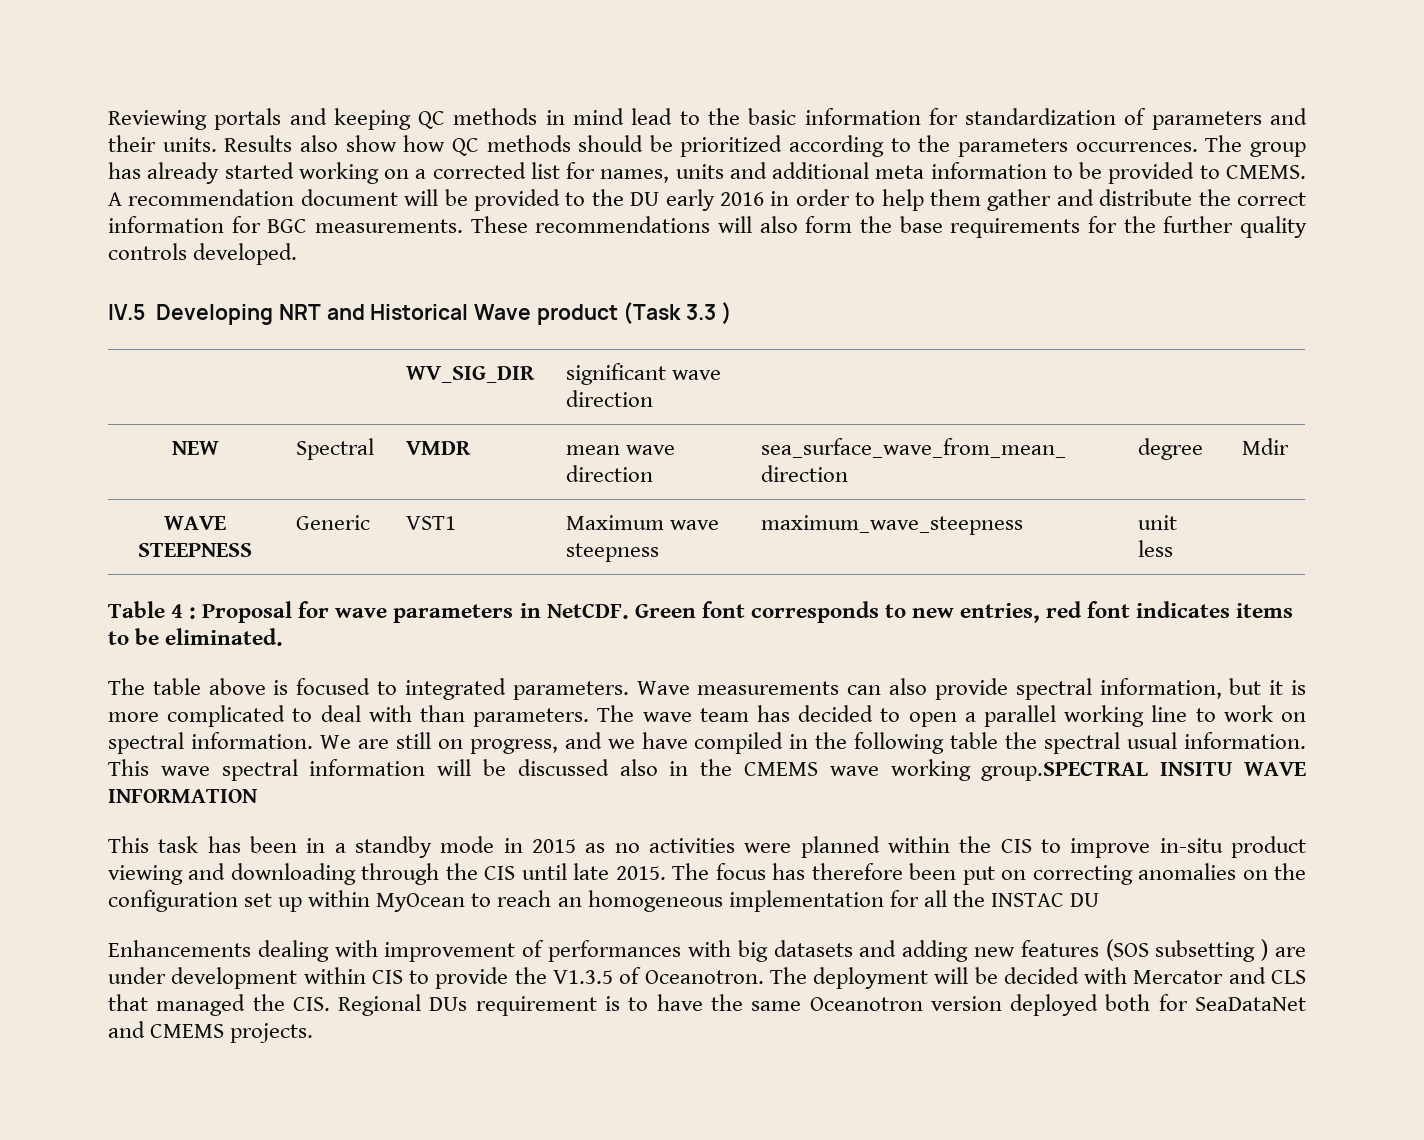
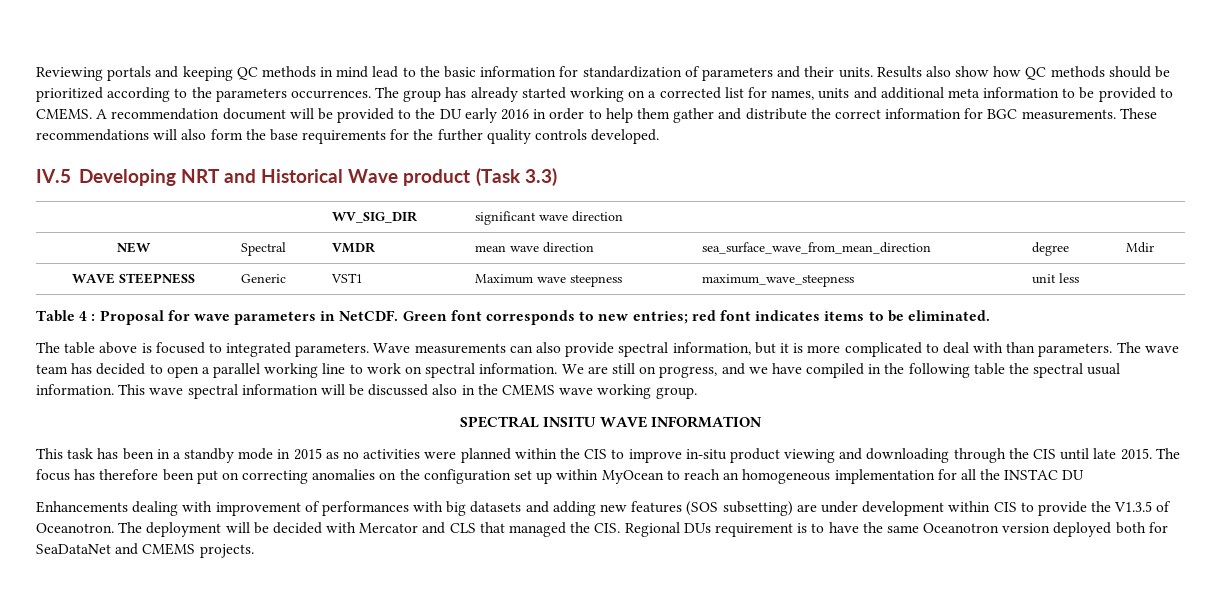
[685,302,732,324] 3.3 ) -> [524,168,557,186] 3.3)
[960,603,1041,623] entries, -> [632,311,688,324] entries;
[981,761,1149,781] group.SPECTRAL -> [655,387,697,399] [460,416,540,428] group. // SPECTRAL
[1155,939,1269,962] subsetting ) -> [722,501,793,516] subsetting)

